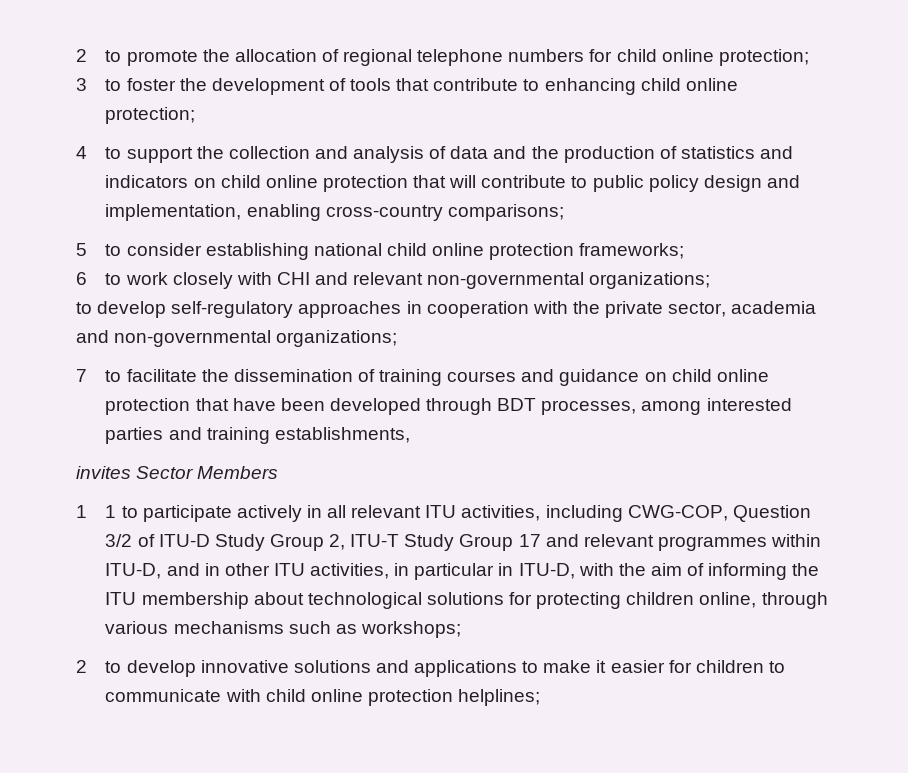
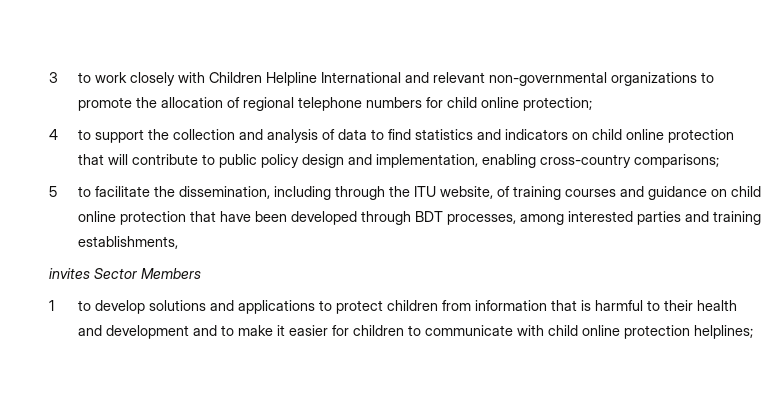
[76,49,87,62] 2 -> [49,72,697,86] 3 to work closely with Children Helpline International and relevant non-governmental organizations
[76,78,738,95] [105,107,196,124] // 3 to foster the development of tools that contribute to enhancing child online protection; -> (592, 104) none
[493,146,677,163] and the production of -> [370,129,411,140] to find
[126,243,685,260] [76,272,711,289] [76,301,817,318] [76,330,398,347] [76,369,353,382] consider establishing national child online protection frameworks; // 6 to work closely with CHI and relevant non-governmental organizations; // to develop self-regulatory approaches in cooperation with the private sector, academia and non-governmental organizations; // 7 to facilitate the dissemination -> [94,186,493,200] facilitate the dissemination, including through the ITU website,
[105,505,811,522] [105,534,822,551] [105,563,820,580] [105,592,828,609] [105,621,461,638] [76,660,289,677] 1 to participate actively in all relevant ITU activities, including CWG-COP, Question 3/2 of ITU-D Study Group 2, ITU-T Study Group 17 and relevant programmes within ITU-D, and in other ITU activities, in particular in ITU-D, with the aim of informing the ITU membership about technological solutions for protecting children online, through various mechanisms such as workshops; // 2 to develop innovative -> [77,300,145,314] to develop
(539, 667) none -> [335,300,737,314] [77,325,234,339] protect children from information that is harmful to their health and development and to

